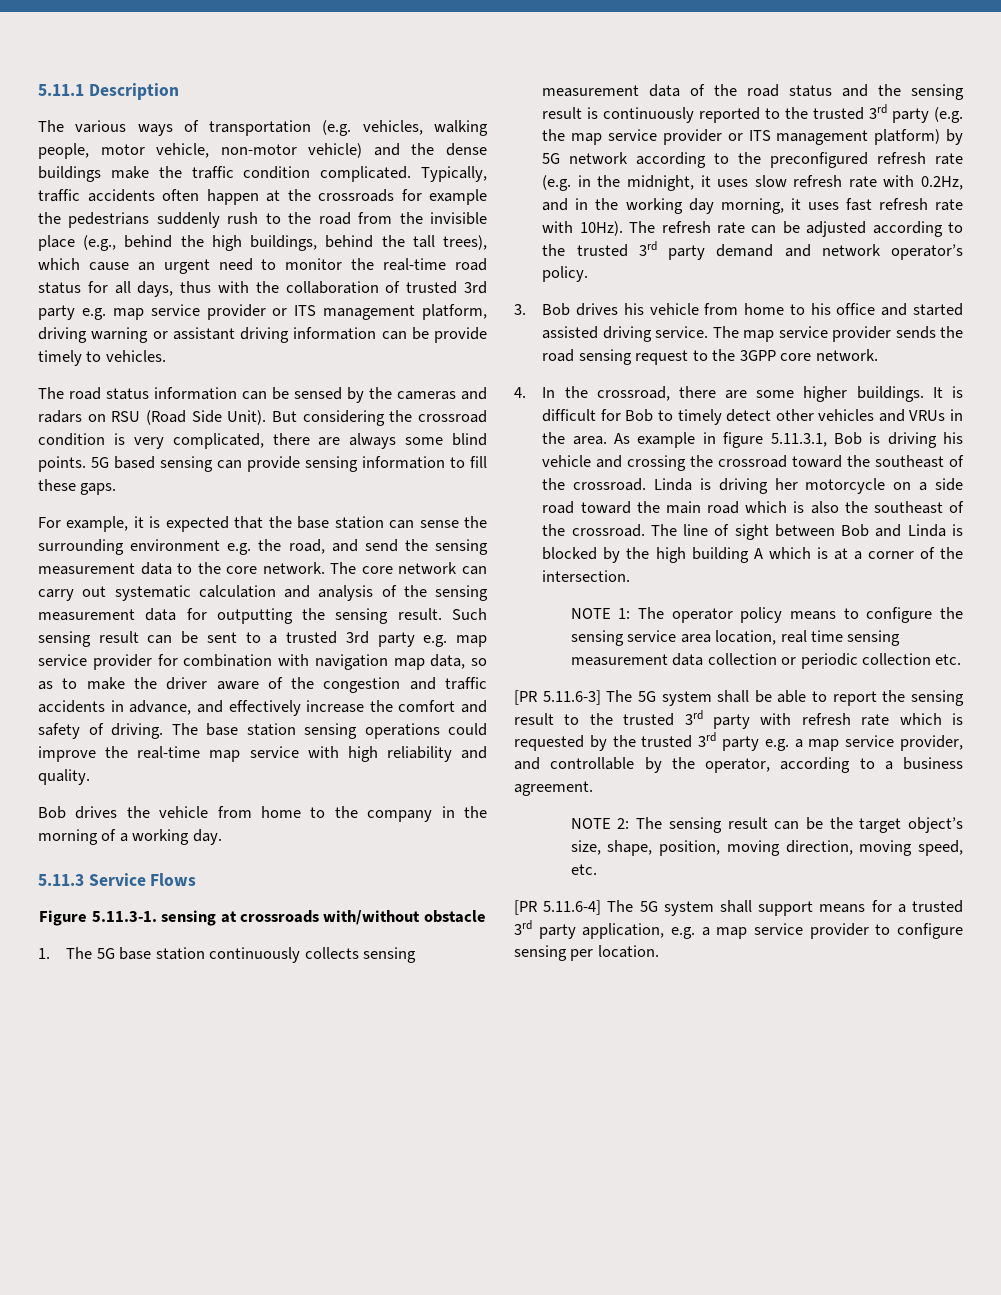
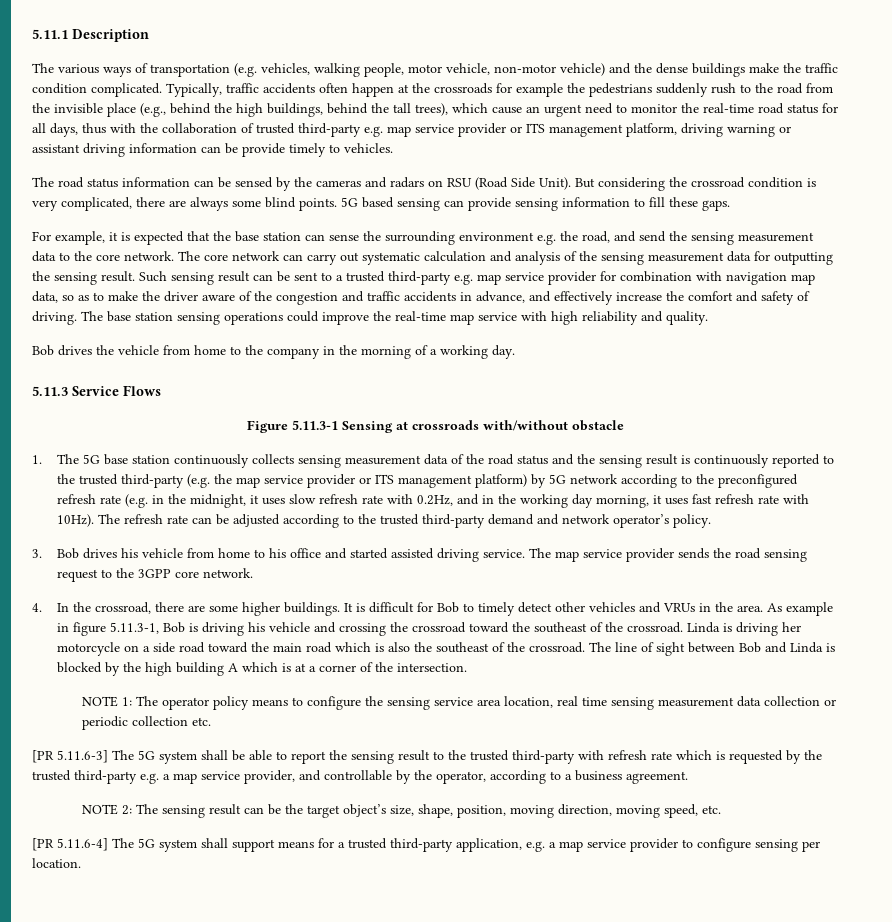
[464,281,488,294] [38,305,75,320] 3rd party -> [298,123,361,137] third-party
[345,631,415,647] 3rd party -> [388,271,451,285] third-party
[91,910,217,926] 5.11.3-1. sensing -> [292,420,393,433] 5.11.3-1 Sensing
[869,104,930,123] 3rd party -> [120,474,184,488] third-party
[638,241,706,260] 3rd party -> [421,514,485,528] third-party
[770,433,827,447] 5.11.3.1, -> [109,622,159,634] 5.11.3-1,
[684,710,750,729] 3rd party -> [512,750,575,764] third-party
[698,732,759,751] 3rd party -> [74,770,137,784] third-party
[514,920,576,939] 3rd party -> [390,838,453,852] third-party

